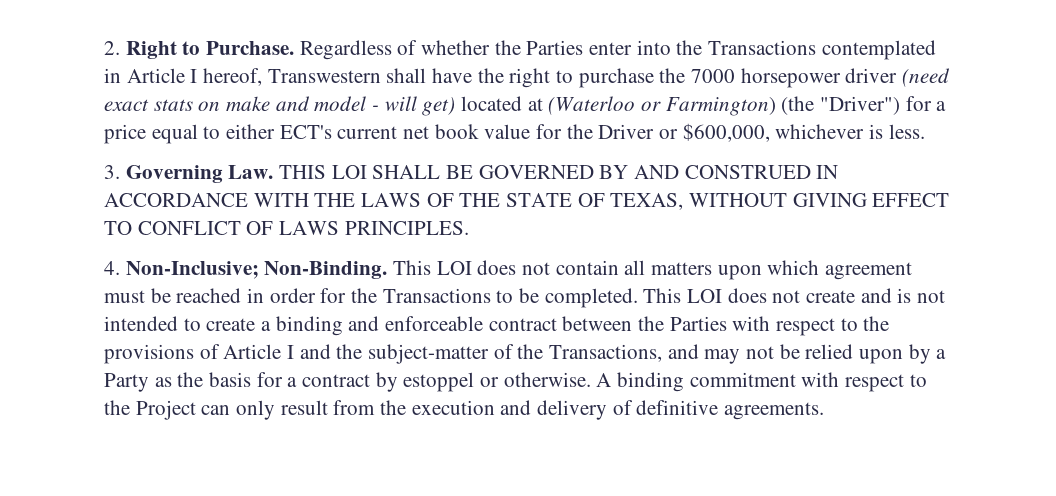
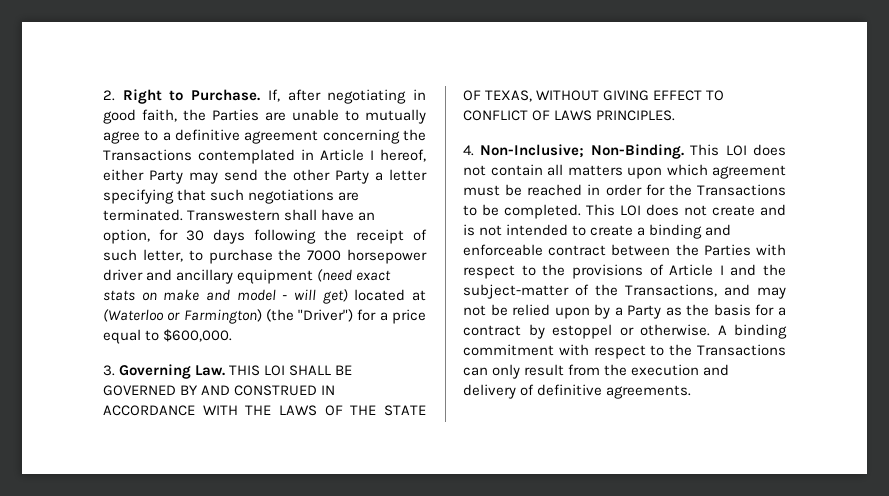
[299,40,671,60] Regardless of whether the Parties enter into -> [267,89,427,104] [103,109,426,124] [103,129,400,144] If, after negotiating in good faith, the Parties are unable to mutually agree to a definitive agreement concerning
[267,68,551,88] Transwestern shall have the right -> [103,169,427,184] [103,189,360,204] [103,209,376,221] [103,229,427,244] [103,249,183,262] either Party may send the other Party a letter specifying that such negotiations are terminated. Transwestern shall have an option, for 30 days following the receipt of such letter,
(898, 75) none -> [146,269,314,284] and ancillary equipment
[226,123,925,142] either ECT's current net book value for the Driver or $600,000, whichever is less. -> [163,329,233,342] $600,000.
[135,400,196,420] Project -> [697,344,786,356] Transactions

